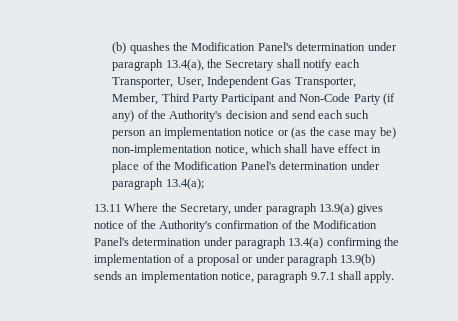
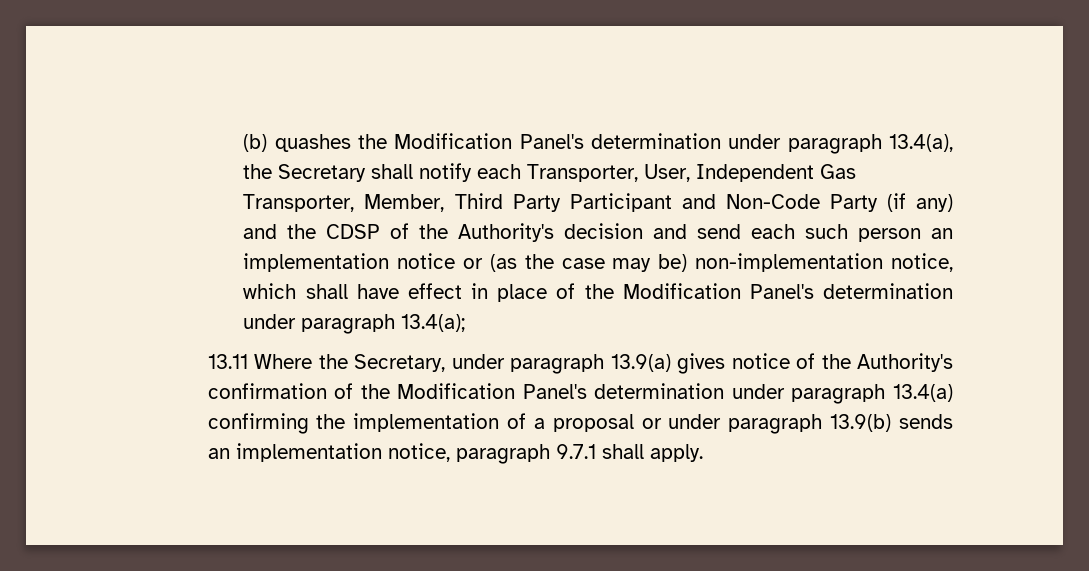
(135, 116) none -> [243,224,381,239] and the CDSP

